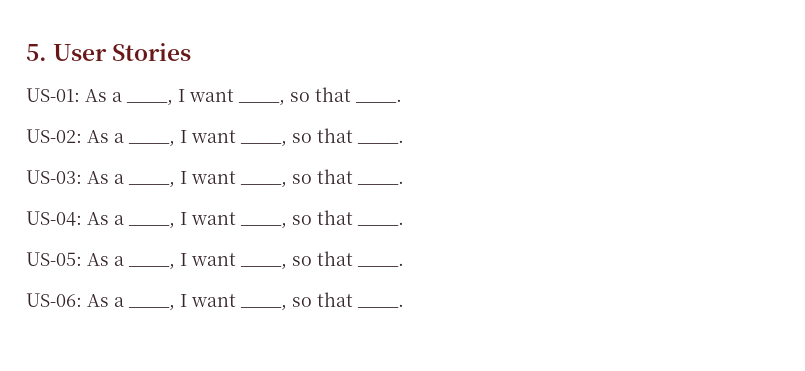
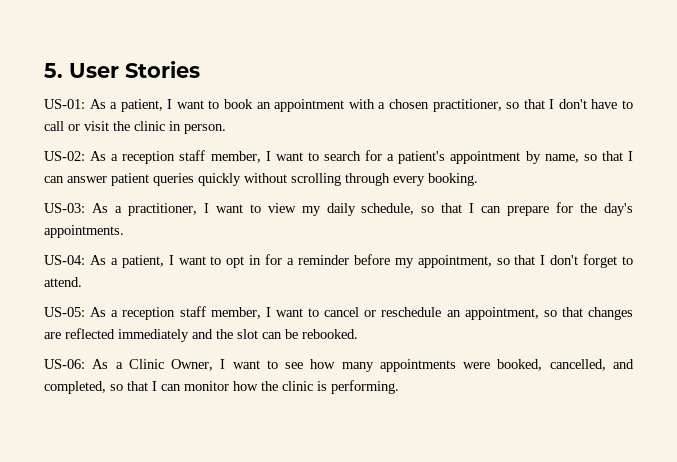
[126,87,402,106] [26,128,404,147] ____, I want ____, so that ____. // US-02: As a ____, I want ____, so that ____. -> [120,99,633,112] [44,121,226,134] [44,150,633,164] [44,173,478,186] patient, I want to book an appointment with a chosen practitioner, so that I don't have to call or visit the clinic in person. // US-02: As a reception staff member, I want to search for a patient's appointment by name, so that I can answer patient queries quickly without scrolling through every booking.
[128,169,404,188] ____, I want ____, so that ____. -> [127,202,634,216] [44,225,124,238] practitioner, I want to view my daily schedule, so that I can prepare for the day's appointments.
[128,210,404,229] [26,251,404,270] [26,292,404,311] ____, I want ____, so that ____. // US-05: As a ____, I want ____, so that ____. // US-06: As a ____, I want ____, so that ____. -> [121,254,633,268] [44,277,82,287] [44,306,633,320] [44,328,358,342] [44,359,634,372] [44,380,399,394] patient, I want to opt in for a reminder before my appointment, so that I don't forget to attend. // US-05: As a reception staff member, I want to cancel or reschedule an appointment, so that changes are reflected immediately and the slot can be rebooked. // US-06: As a Clinic Owner, I want to see how many appointments were booked, cancelled, and completed, so that I can monitor how the clinic is performing.

